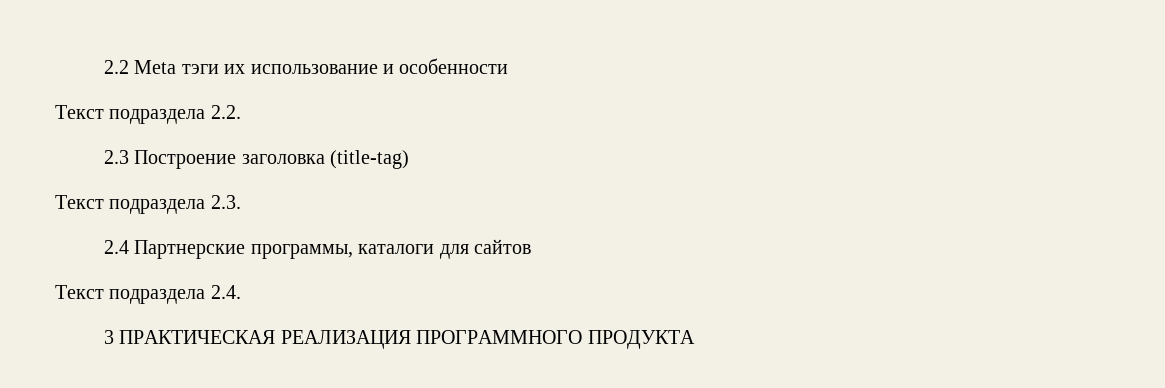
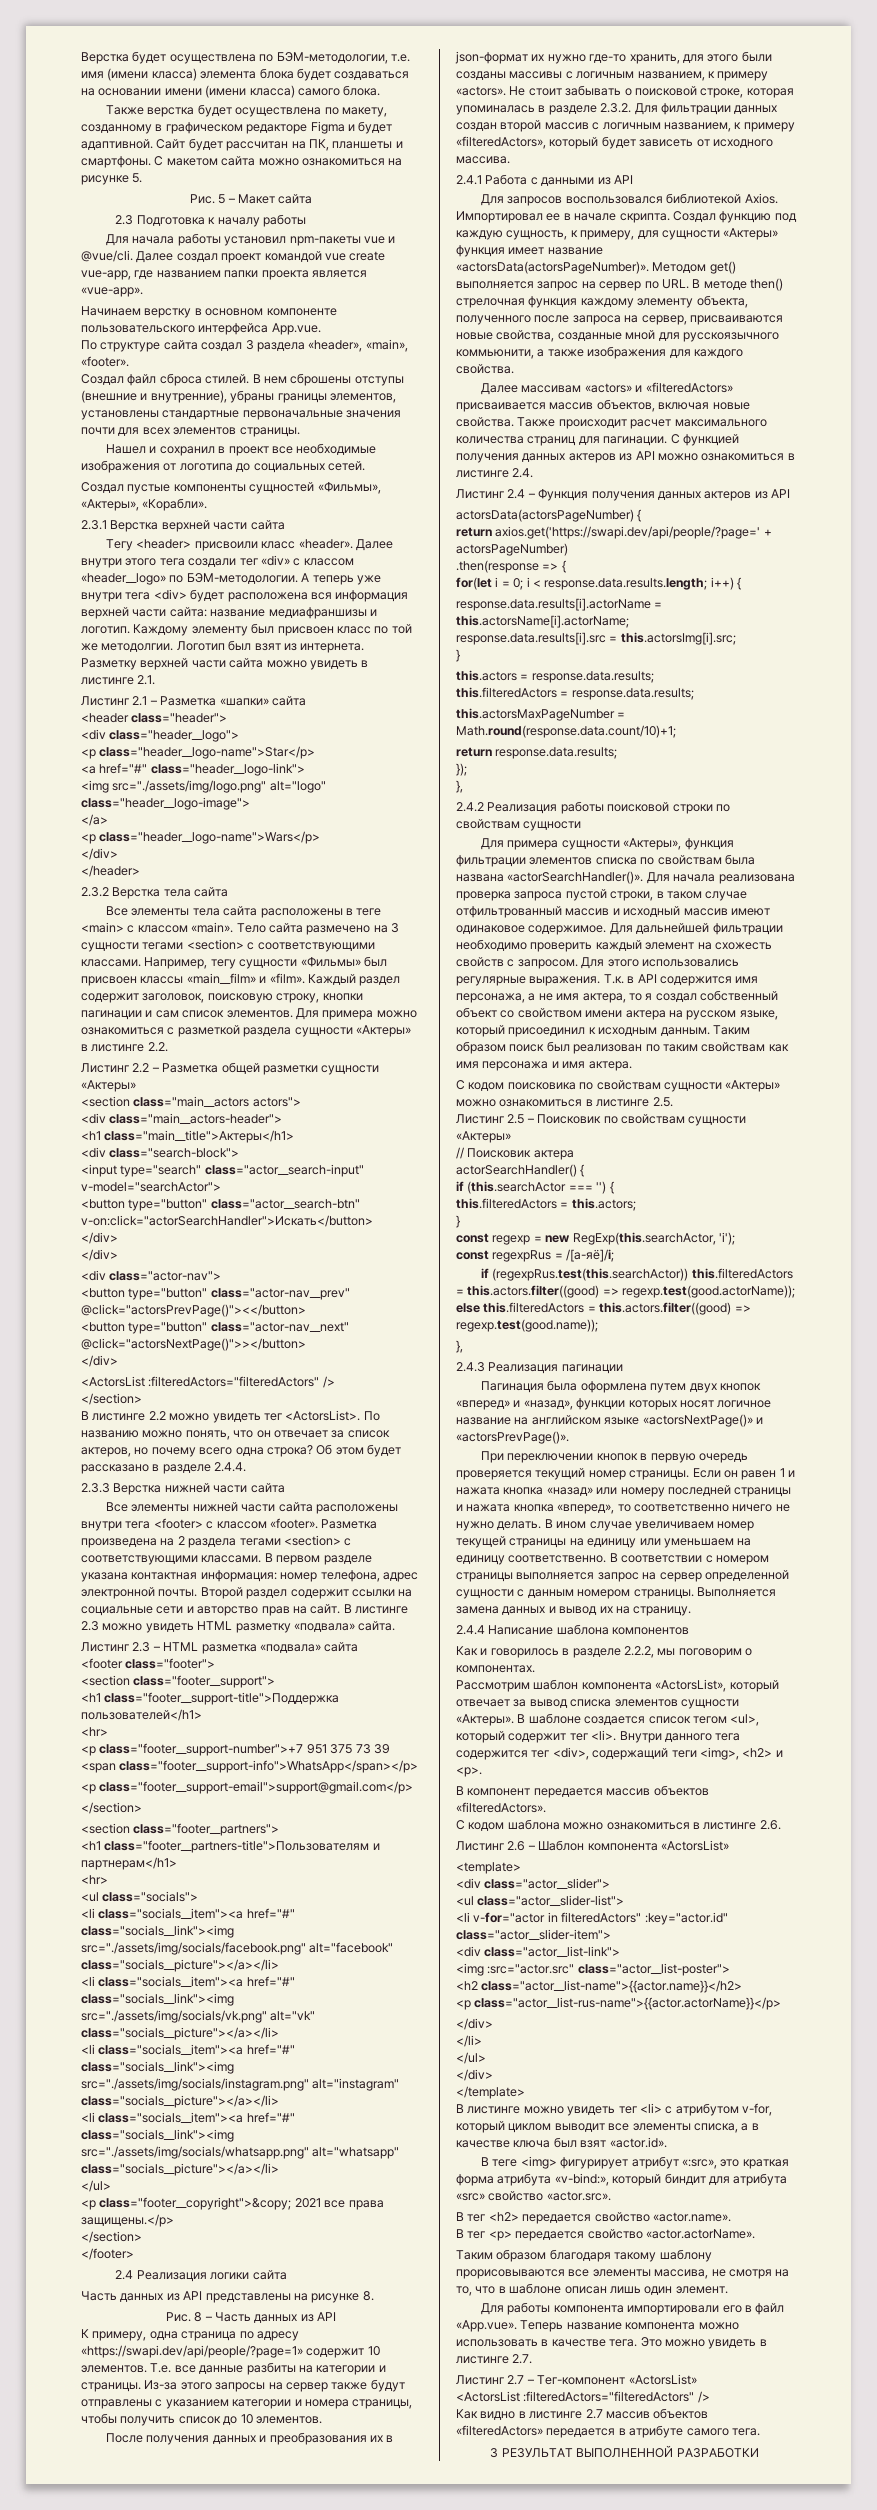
[103,58,509,74] [55,105,241,124] [103,150,410,169] [55,195,241,214] [103,239,531,259] [55,285,241,304] [103,330,695,349] 2.2 Meta тэги их использование и особенности // Текст подраздела 2.2. // 2.3 Построение заголовка (title-tag) // Текст подраздела 2.3. // 2.4 Партнерские программы, каталоги для сайтов // Текст подраздела 2.4. // 3 ПРАКТИЧЕСКАЯ РЕАЛИЗАЦИЯ ПРОГРАММНОГО ПРОДУКТА -> [81,51,410,64] [81,68,410,81] [81,85,381,98] [106,104,387,117] [81,121,393,134] [81,138,403,151] [81,156,403,168] [81,173,143,185] [189,194,313,204] [115,214,306,227] [106,233,396,246] [81,250,386,263] [81,270,367,280] [81,287,143,297] [81,306,337,318] [81,323,321,335] [81,339,408,352] [81,356,129,367] [81,373,404,386] [81,390,396,403] [81,410,402,420] [81,427,300,437] [106,443,377,456] [81,460,365,473] [81,482,381,494] [81,498,208,511] [81,520,285,532] [106,539,393,551] [81,555,354,568] [81,573,381,585] [81,589,409,602] [81,607,377,619] [81,623,412,636] [81,640,365,653] [81,658,369,670] [81,675,156,685] [81,696,306,706] [81,713,228,723] [81,729,240,742] [81,746,316,759] [81,763,305,776] [81,780,326,793] [81,797,250,810] [81,814,108,826] [81,831,321,844] [81,848,118,860] [81,865,140,877] [81,887,229,899] [106,906,382,918] [81,922,399,935] [81,939,375,952] [81,956,387,969] [81,973,401,986] [81,993,363,1003] [81,1008,417,1020] [81,1025,411,1037] [81,1042,168,1052] [81,1062,380,1075] [81,1080,136,1092] [81,1096,301,1107] [81,1113,283,1124] [81,1130,295,1143] [81,1147,240,1158] [81,1164,364,1177] [81,1182,221,1192] [81,1199,360,1211] [81,1215,373,1227] [81,1232,118,1244] [81,1249,118,1261] [81,1270,222,1281] [81,1288,350,1300] [81,1304,306,1317] [81,1322,349,1334] [81,1338,306,1351] [81,1355,118,1367] [81,1376,335,1388] [81,1393,142,1405] [81,1410,380,1423] [81,1430,390,1440] [81,1444,401,1457] [81,1462,247,1474] [81,1483,285,1495] [106,1502,398,1514] [81,1518,378,1531] [81,1535,352,1548] [81,1553,372,1565] [81,1570,418,1582] [81,1587,413,1599] [81,1604,408,1616] [81,1621,396,1633] [81,1642,359,1654] [81,1658,216,1669] [81,1675,276,1688] [81,1692,340,1705] [81,1709,202,1721] [81,1727,108,1736] [81,1743,390,1756] [81,1760,419,1773] [81,1781,414,1794] [81,1802,142,1814] [81,1823,280,1836] [81,1840,380,1853] [81,1857,177,1870] [81,1875,108,1884] [81,1891,199,1902] [81,1908,295,1919] [81,1925,234,1938] [81,1942,394,1955] [81,1959,279,1972] [81,1976,295,1987] [81,1993,234,2006] [81,2010,316,2023] [81,2027,279,2040] [81,2044,295,2055] [81,2061,234,2074] [81,2078,400,2091] [81,2095,279,2108] [81,2112,295,2123] [81,2129,234,2142] [81,2146,400,2159] [81,2163,279,2176] [81,2180,111,2192] [81,2197,384,2210] [81,2214,174,2227] [81,2231,142,2243] [81,2248,134,2260] [115,2270,287,2282] [81,2291,374,2303] [165,2312,337,2323] [81,2329,299,2341] [81,2345,380,2358] [81,2362,386,2375] [81,2379,405,2392] [81,2399,413,2409] [81,2413,322,2426] [106,2432,394,2445] [455,51,772,64] [456,71,769,81] [456,85,794,98] [456,103,778,115] [456,120,795,132] [456,136,773,149] [456,156,510,164] [456,174,633,186] [481,193,778,206] [456,211,797,223] [456,228,779,240] [456,245,603,257] [456,261,736,274] [456,278,783,291] [456,295,748,308] [456,315,783,325] [456,330,779,342] [456,346,743,359] [456,364,514,374] [481,382,733,395] [456,399,750,412] [456,417,767,429] [456,434,739,446] [456,451,795,463] [456,468,534,478] [456,489,790,501] [456,509,642,522] [456,526,772,539] [456,543,568,556] [456,560,566,573] [456,577,741,590] [456,598,663,611] [456,615,629,628] [456,632,736,645] [456,649,460,662] [456,670,654,683] [456,687,694,700] [456,708,626,721] [456,725,676,738] [456,747,618,759] [456,763,467,776] [456,780,463,793] [456,801,730,814] [456,819,582,831] [481,838,734,850] [456,854,755,867] [456,871,795,884] [456,889,748,901] [456,906,770,918] [456,923,783,935] [456,939,772,952] [456,957,739,969] [456,974,759,986] [456,990,778,1003] [456,1007,778,1020] [456,1025,750,1037] [456,1041,789,1054] [456,1061,632,1071] [456,1080,781,1092] [456,1097,673,1107] [456,1114,747,1126] [456,1131,511,1143] [456,1147,574,1160] [456,1164,585,1177] [456,1181,614,1194] [456,1198,636,1211] [456,1215,460,1228] [456,1232,735,1245] [456,1249,615,1262] [481,1268,793,1281] [456,1285,796,1298] [456,1302,751,1315] [456,1319,598,1332] [456,1340,463,1353] [456,1362,623,1374] [481,1380,761,1393] [456,1398,772,1410] [456,1414,763,1427] [456,1431,569,1444] [481,1451,748,1463] [456,1468,795,1480] [456,1485,792,1497] [456,1504,790,1514] [456,1519,755,1531] [456,1536,752,1548] [456,1553,769,1565] [456,1570,789,1582] [456,1587,776,1599] [456,1606,692,1616] [456,1624,690,1635] [456,1646,752,1658] [456,1665,535,1673] [456,1679,779,1692] [456,1699,739,1709] [456,1713,760,1726] [456,1730,741,1743] [456,1747,783,1760] [456,1767,482,1777] [456,1785,709,1798] [456,1802,546,1813] [456,1819,781,1831] [456,1840,729,1851] [456,1862,521,1874] [456,1878,611,1889] [456,1895,625,1906] [456,1912,728,1925] [456,1929,611,1940] [456,1946,621,1957] [456,1963,730,1976] [456,1980,743,1993] [456,1997,782,2010] [456,2018,493,2030] [456,2035,482,2047] [456,2052,486,2064] [456,2069,493,2081] [456,2086,525,2099] [456,2103,772,2116] [456,2121,759,2133] [456,2137,667,2148] [481,2156,789,2169] [456,2173,788,2186] [456,2191,611,2201] [456,2212,731,2224] [456,2229,755,2241] [456,2249,712,2262] [456,2269,790,2279] [456,2283,728,2296] [481,2302,785,2315] [456,2320,739,2332] [456,2337,767,2349] [456,2354,533,2364] [456,2374,697,2385] [456,2391,710,2403] [456,2408,709,2420] [456,2425,760,2438] [490,2445,759,2458] Верстка будет осуществлена по БЭМ-методологии, т.е. имя (имени класса) элемента блока будет создаваться на основании имени (имени класса) самого блока. // Также верстка будет осуществлена по макету, созданному в графическом редакторе Figma и будет адаптивной. Сайт будет рассчитан на ПК, планшеты и смартфоны. С макетом сайта можно ознакомиться на рисунке 5. // Рис. 5 – Макет сайта // 2.3 Подготовка к началу работы // Для начала работы установил npm-пакеты vue и @vue/cli. Далее создал проект командой vue create vue-app, где названием папки проекта является «vue-app». // Начинаем верстку в основном компоненте пользовательского интерфейса App.vue. // По структуре сайта создал 3 раздела «header», «main», «footer». // Создал файл сброса стилей. В нем сброшены отступы (внешние и внутренние), убраны границы элементов, установлены стандартные первоначальные значения почти для всех элементов страницы. // Нашел и сохранил в проект все необходимые изображения от логотипа до социальных сетей. // Создал пустые компоненты сущностей «Фильмы», «Актеры», «Корабли». // 2.3.1 Верстка верхней части сайта // Тегу <header> присвоили класс «header». Далее внутри этого тега создали тег «div» с классом «header__logo» по БЭМ-методологии. А теперь уже внутри тега <div> будет расположена вся информация верхней части сайта: название медиафраншизы и логотип. Каждому элементу был присвоен класс по той же методолгии. Логотип был взят из интернета. Разметку верхней части сайта можно увидеть в листинге 2.1. // Листинг 2.1 – Разметка «шапки» сайта // <header class="header"> // <div class="header__logo"> // <p class="header__logo-name">Star</p> // <a href="#" class="header__logo-link"> // <img src="./assets/img/logo.png" alt="logo" class="header__logo-image"> // </a> // <p class="header__logo-name">Wars</p> // </div> // </header> // 2.3.2 Верстка тела сайта // Все элементы тела сайта расположены в теге <main> с классом «main». Тело сайта размечено на 3 сущности тегами <section> с соответствующими классами. Например, тегу сущности «Фильмы» был присвоен классы «main__film» и «film». Каждый раздел содержит заголовок, поисковую строку, кнопки пагинации и сам список элементов. Для примера можно ознакомиться с разметкой раздела сущности «Актеры» в листинге 2.2. // Листинг 2.2 – Разметка общей разметки сущности «Актеры» // <section class="main__actors actors"> // <div class="main__actors-header"> // <h1 class="main__title">Актеры</h1> // <div class="search-block"> // <input type="search" class="actor__search-input" v-model="searchActor"> // <button type="button" class="actor__search-btn" v-on:click="actorSearchHandler">Искать</button> // </div> // </div> // <div class="actor-nav"> // <button type="button" class="actor-nav__prev" @click="actorsPrevPage()"><</button> // <button type="button" class="actor-nav__next" @click="actorsNextPage()">></button> // </div> // <ActorsList :filteredActors="filteredActors" /> // </section> // В листинге 2.2 можно увидеть тег <ActorsList>. По названию можно понять, что он отвечает за список актеров, но почему всего одна строка? Об этом будет рассказано в разделе 2.4.4. // 2.3.3 Верстка нижней части сайта // Все элементы нижней части сайта расположены внутри тега <footer> с классом «footer». Разметка произведена на 2 раздела тегами <section> с соответствующими классами. В первом разделе указана контактная информация: номер телефона, адрес электронной почты. Второй раздел содержит ссылки на социальные сети и авторство прав на сайт. В листинге 2.3 можно увидеть HTML разметку «подвала» сайта. // Листинг 2.3 – HTML разметка «подвала» сайта // <footer class="footer"> // <section class="footer__support"> // <h1 class="footer__support-title">Поддержка пользователей</h1> // <hr> // <p class="footer__support-number">+7 951 375 73 39 <span class="footer__support-info">WhatsApp</span></p> // <p class="footer__support-email">support@gmail.com</p> // </section> // <section class="footer__partners"> // <h1 class="footer__partners-title">Пользователям и партнерам</h1> // <hr> // <ul class="socials"> // <li class="socials__item"><a href="#" class="socials__link"><img src="./assets/img/socials/facebook.png" alt="facebook" class="socials__picture"></a></li> // <li class="socials__item"><a href="#" class="socials__link"><img src="./assets/img/socials/vk.png" alt="vk" class="socials__picture"></a></li> // <li class="socials__item"><a href="#" class="socials__link"><img src="./assets/img/socials/instagram.png" alt="instagram" class="socials__picture"></a></li> // <li class="socials__item"><a href="#" class="socials__link"><img src="./assets/img/socials/whatsapp.png" alt="whatsapp" class="socials__picture"></a></li> // </ul> // <p class="footer__copyright">&copy; 2021 все права защищены.</p> // </section> // </footer> // 2.4 Реализация логики сайта // Часть данных из API представлены на рисунке 8. // Рис. 8 – Часть данных из API // К примеру, одна страница по адресу «https://swapi.dev/api/people/?page=1» содержит 10 элементов. Т.е. все данные разбиты на категории и страницы. Из-за этого запросы на сервер также будут отправлены с указанием категории и номера страницы, чтобы получить список до 10 элементов. // После получения данных и преобразования их в json-формат их нужно где-то хранить, для этого были созданы массивы с логичным названием, к примеру «actors». Не стоит забывать о поисковой строке, которая упоминалась в разделе 2.3.2. Для фильтрации данных создан второй массив с логичным названием, к примеру «filteredActors», который будет зависеть от исходного массива. // 2.4.1 Работа с данными из API // Для запросов воспользовался библиотекой Axios. Импортировал ее в начале скрипта. Создал функцию под каждую сущность, к примеру, для сущности «Актеры» функция имеет название «actorsData(actorsPageNumber)». Методом get() выполняется запрос на сервер по URL. В методе then() стрелочная функция каждому элементу объекта, полученного после запроса на сервер, присваиваются новые свойства, созданные мной для русскоязычного коммьюнити, а также изображения для каждого свойства. // Далее массивам «actors» и «filteredActors» присваивается массив объектов, включая новые свойства. Также происходит расчет максимального количества страниц для пагинации. С функцией получения данных актеров из API можно ознакомиться в листинге 2.4. // Листинг 2.4 – Функция получения данных актеров из API // actorsData(actorsPageNumber) { // return axios.get('https://swapi.dev/api/people/?page=' + actorsPageNumber) // .then(response => { // for(let i = 0; i < response.data.results.length; i++) { // response.data.results[i].actorName = this.actorsName[i].actorName; // response.data.results[i].src = this.actorsImg[i].src; // } // this.actors = response.data.results; // this.filteredActors = response.data.results; // this.actorsMaxPageNumber = Math.round(response.data.count/10)+1; // return response.data.results; // }); // }, // 2.4.2 Реализация работы поисковой строки по свойствам сущности // Для примера сущности «Актеры», функция фильтрации элементов списка по свойствам была названа «actorSearchHandler()». Для начала реализована проверка запроса пустой строки, в таком случае отфильтрованный массив и исходный массив имеют одинаковое содержимое. Для дальнейшей фильтрации необходимо проверить каждый элемент на схожесть свойств с запросом. Для этого использовались регулярные выражения. Т.к. в API содержится имя персонажа, а не имя актера, то я создал собственный объект со свойством имени актера на русском языке, который присоединил к исходным данным. Таким образом поиск был реализован по таким свойствам как имя персонажа и имя актера. // С кодом поисковика по свойствам сущности «Актеры» можно ознакомиться в листинге 2.5. // Листинг 2.5 – Поисковик по свойствам сущности «Актеры» // // Поисковик актера // actorSearchHandler() { // if (this.searchActor === '') { // this.filteredActors = this.actors; // } // const regexp = new RegExp(this.searchActor, 'i'); // const regexpRus = /[а-яё]/i; // if (regexpRus.test(this.searchActor)) this.filteredActors = this.actors.filter((good) => regexp.test(good.actorName)); else this.filteredActors = this.actors.filter((good) => regexp.test(good.name)); // }, // 2.4.3 Реализация пагинации // Пагинация была оформлена путем двух кнопок «вперед» и «назад», функции которых носят логичное название на английском языке «actorsNextPage()» и «actorsPrevPage()». // При переключении кнопок в первую очередь проверяется текущий номер страницы. Если он равен 1 и нажата кнопка «назад» или номеру последней страницы и нажата кнопка «вперед», то соответственно ничего не нужно делать. В ином случае увеличиваем номер текущей страницы на единицу или уменьшаем на единицу соответственно. В соответствии с номером страницы выполняется запрос на сервер определенной сущности с данным номером страницы. Выполняется замена данных и вывод их на страницу. // 2.4.4 Написание шаблона компонентов // Как и говорилось в разделе 2.2.2, мы поговорим о компонентах. // Рассмотрим шаблон компонента «ActorsList», который отвечает за вывод списка элементов сущности «Актеры». В шаблоне создается список тегом <ul>, который содержит тег <li>. Внутри данного тега содержится тег <div>, содержащий теги <img>, <h2> и <p>. // В компонент передается массив объектов «filteredActors». // С кодом шаблона можно ознакомиться в листинге 2.6. // Листинг 2.6 – Шаблон компонента «ActorsList» // <template> // <div class="actor__slider"> // <ul class="actor__slider-list"> // <li v-for="actor in filteredActors" :key="actor.id" class="actor__slider-item"> // <div class="actor__list-link"> // <img :src="actor.src" class="actor__list-poster"> // <h2 class="actor__list-name">{{actor.name}}</h2> // <p class="actor__list-rus-name">{{actor.actorName}}</p> // </div> // </li> // </ul> // </div> // </template> // В листинге можно увидеть тег <li> с атрибутом v-for, который циклом выводит все элементы списка, а в качестве ключа был взят «actor.id». // В теге <img> фигурирует атрибут «:src», это краткая форма атрибута «v-bind:», который биндит для атрибута «src» свойство «actor.src». // В тег <h2> передается свойство «actor.name». // В тег <p> передается свойство «actor.actorName». // Таким образом благодаря такому шаблону прорисовываются все элементы массива, не смотря на то, что в шаблоне описан лишь один элемент. // Для работы компонента импортировали его в файл «App.vue». Теперь название компонента можно использовать в качестве тега. Это можно увидеть в листинге 2.7. // Листинг 2.7 – Тег-компонент «ActorsList» // <ActorsList :filteredActors="filteredActors" /> // Как видно в листинге 2.7 массив объектов «filteredActors» передается в атрибуте самого тега. // 3 РЕЗУЛЬТАТ ВЫПОЛНЕННОЙ РАЗРАБОТКИ

